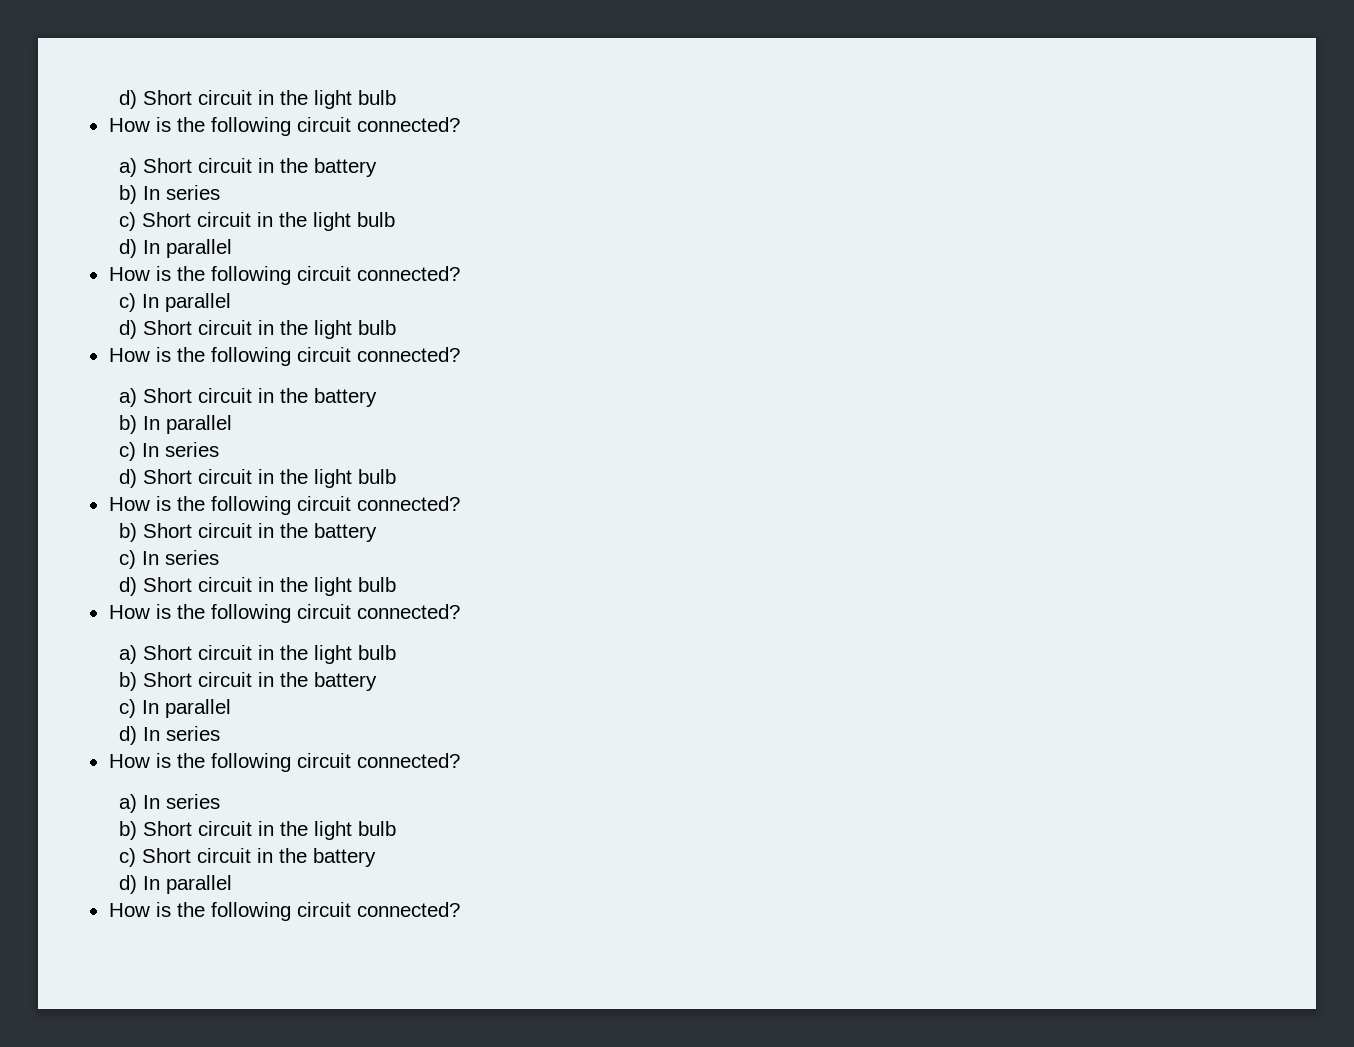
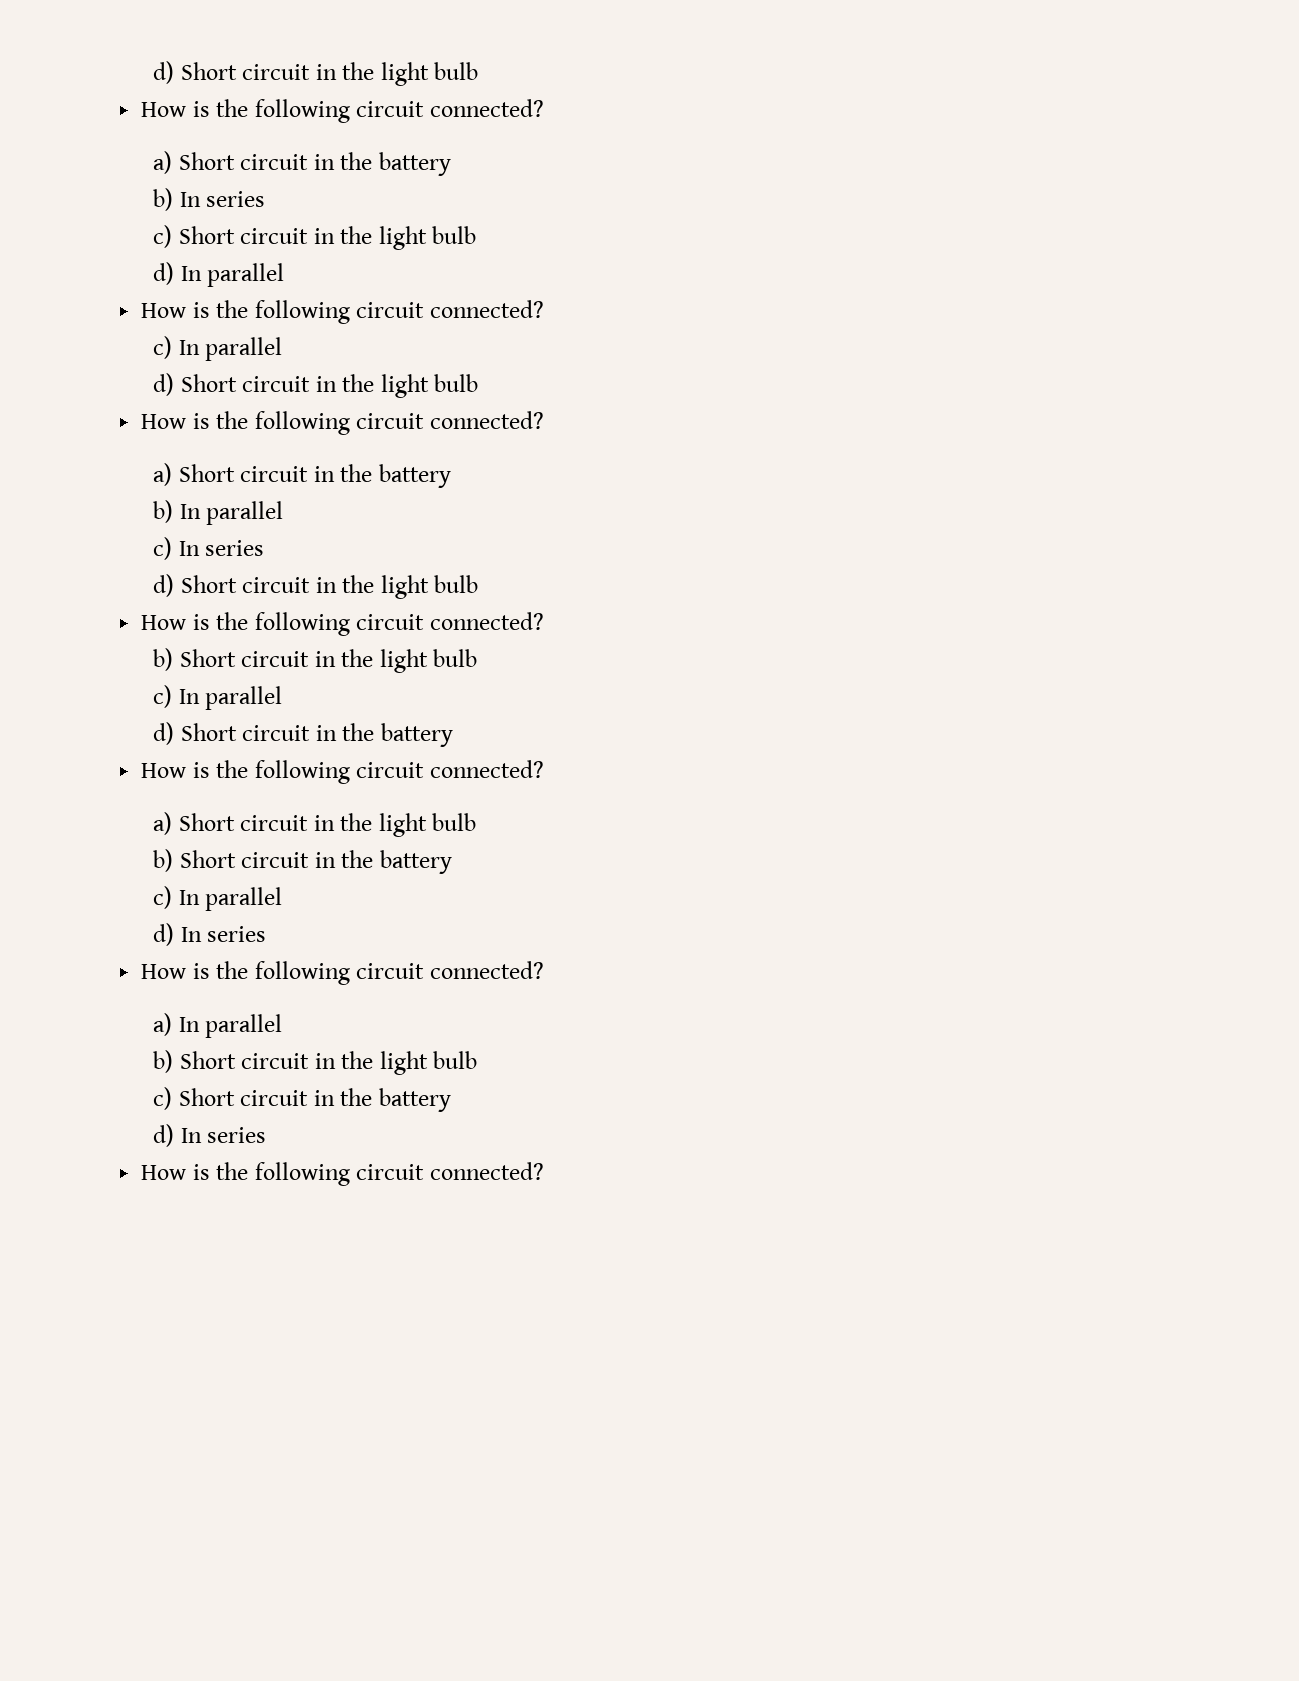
[313,523,377,542] [118,550,219,569] [118,577,396,596] battery // c) In series // d) Short circuit in the light bulb -> [379,649,478,673] [153,685,283,710] [153,722,453,747] light bulb // c) In parallel // d) Short circuit in the battery
[165,794,220,809] series -> [205,1014,283,1038] parallel
[165,875,232,894] parallel -> [207,1127,267,1143] series

